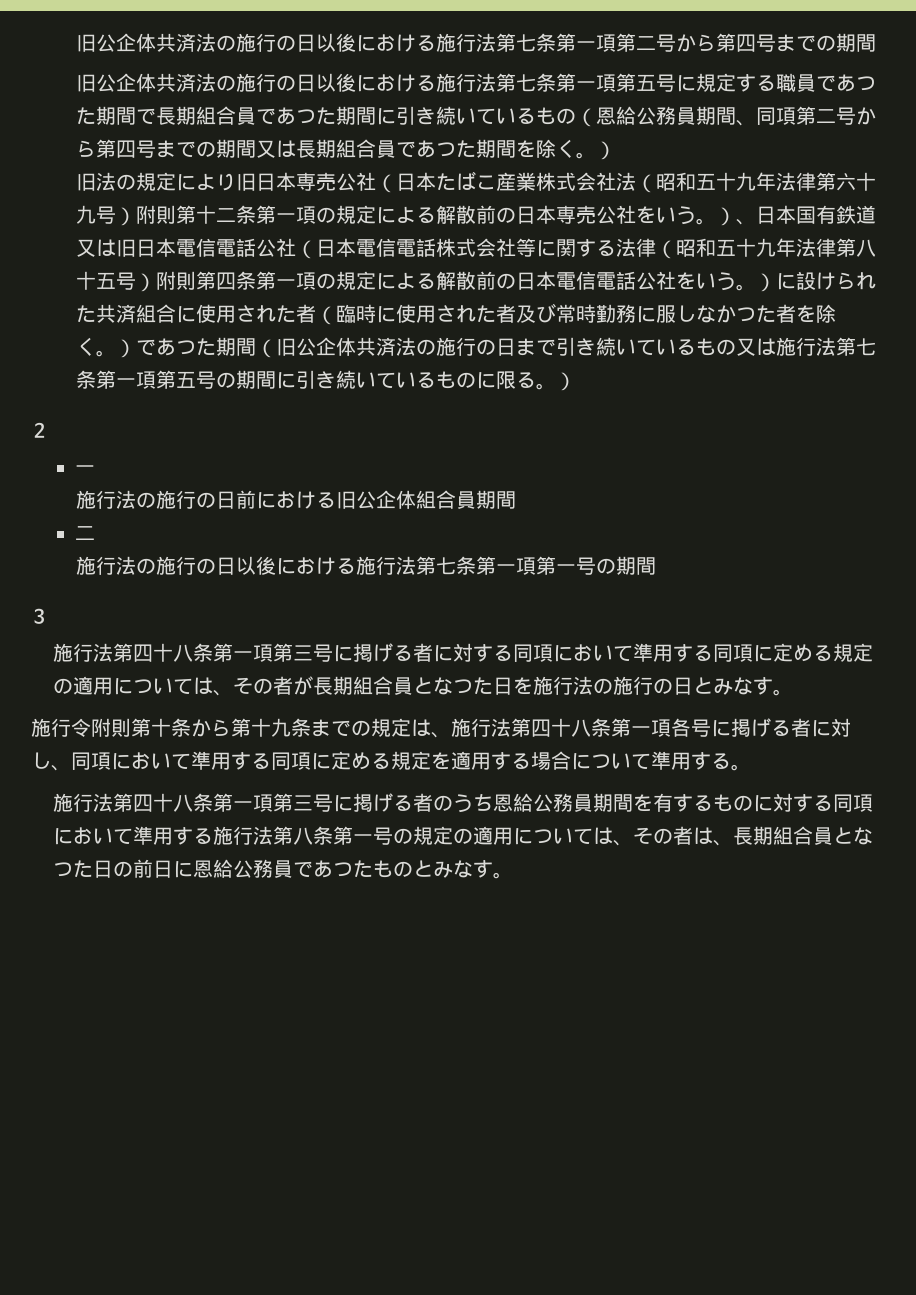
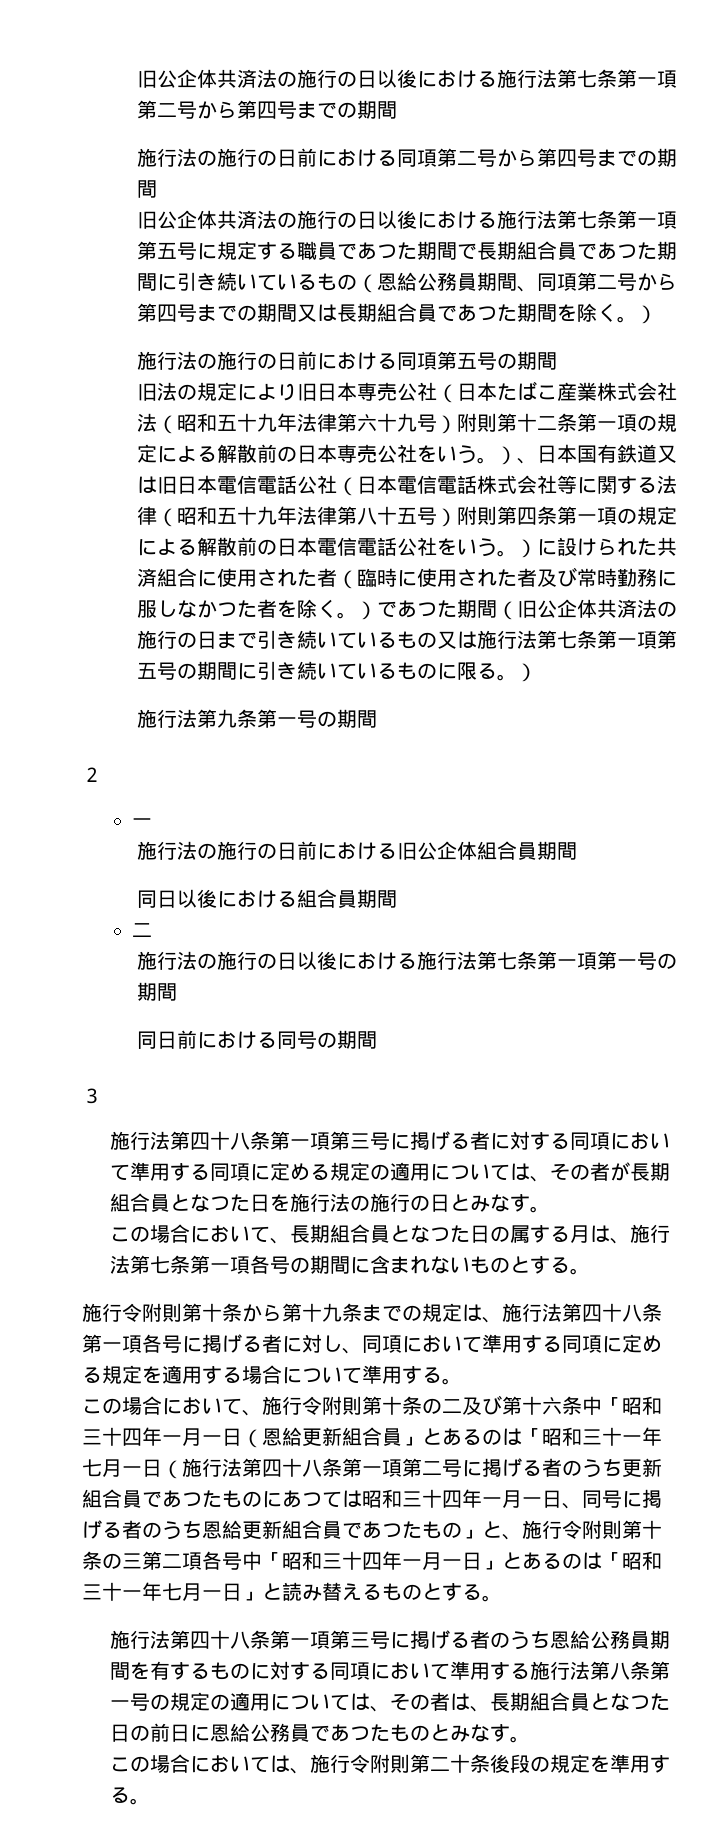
(876, 43) none -> [137,148,678,167] [137,180,158,198] // 施行法の施行の日前における同項第二号から第四号までの期間
(616, 150) none -> [137,351,558,370] // 施行法の施行の日前における同項第五号の期間
(576, 381) none -> [137,709,378,728] // 施行法第九条第一号の期間
(516, 500) none -> [137,889,398,908] // 同日以後における組合員期間
(656, 566) none -> [137,1030,378,1049] // 同日前における同号の期間
(794, 692) none -> [109,1224,670,1244] [109,1255,590,1275] // この場合において、長期組合員となつた日の属する月は、施行法第七条第一項各号の期間に含まれないものとする。
(751, 767) none -> [82,1395,662,1416] [82,1427,662,1448] [82,1458,662,1479] [82,1489,662,1509] [82,1520,662,1540] [82,1551,662,1570] [82,1582,502,1602] // この場合において、施行令附則第十条の二及び第十六条中「昭和三十四年一月一日（恩給更新組合員」とあるのは「昭和三十一年七月一日（施行法第四十八条第一項第二号に掲げる者のうち更新組合員であつたものにあつては昭和三十四年一月一日、同号に掲げる者のうち恩給更新組合員であつたもの」と、施行令附則第十条の三第二項各号中「昭和三十四年一月一日」とあるのは「昭和三十一年七月一日」と読み替えるものとする。
(514, 875) none -> [109,1754,670,1774] [109,1787,150,1805] // この場合においては、施行令附則第二十条後段の規定を準用する。

